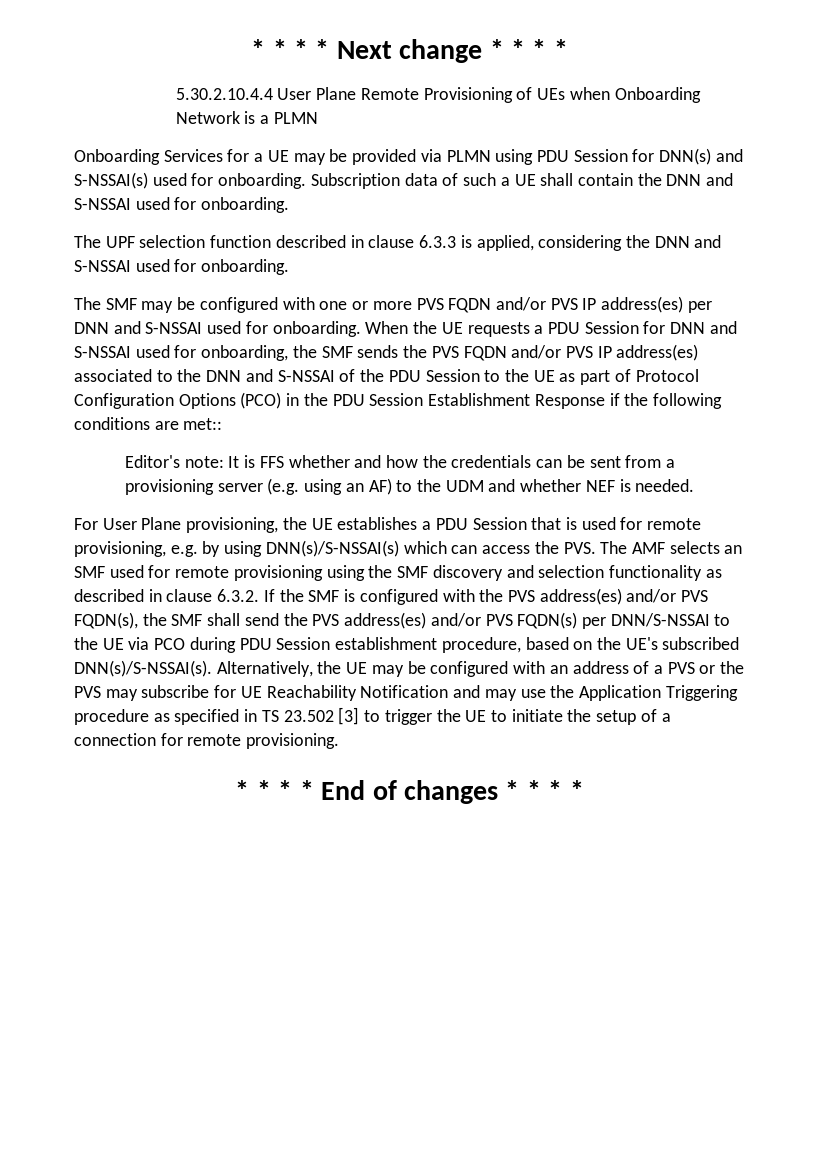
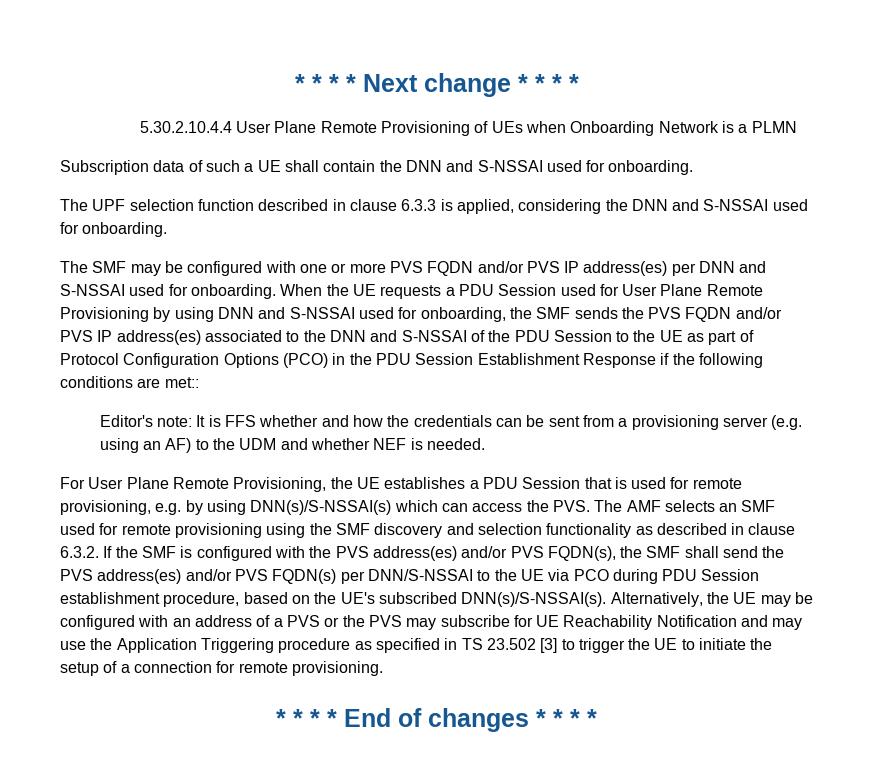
[74,148,743,165] [74,172,307,189] Onboarding Services for a UE may be provided via PLMN using PDU Session for DNN(s) and S-NSSAI(s) used for onboarding. -> (797, 127) none
[643,321,666,334] for -> [560,284,763,296] [60,307,214,322] used for User Plane Remote Provisioning by using
[186,517,279,533] provisioning, -> [172,477,327,492] Remote Provisioning,

